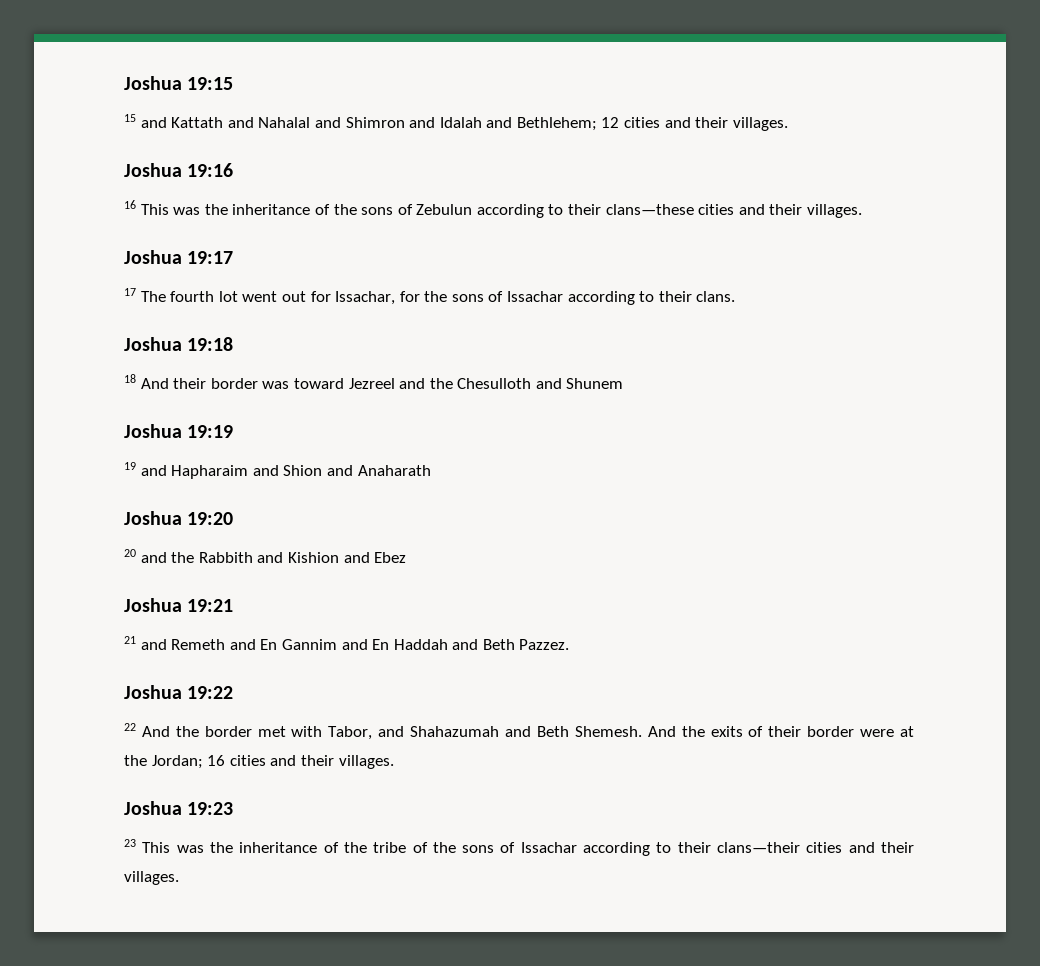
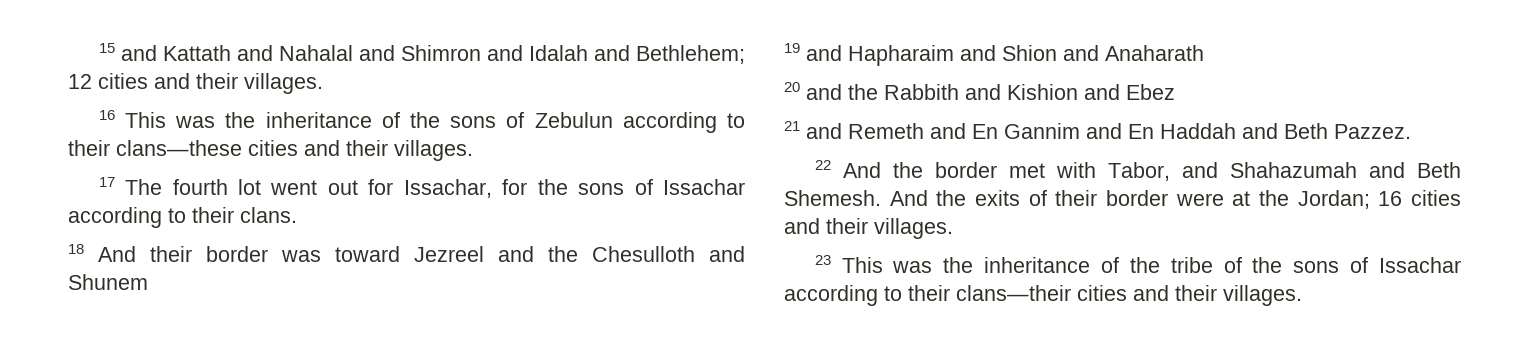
[124,76,234,90] Joshua 19:15 // -> (98, 48) none
[124,163,234,177] // Joshua 19:16 -> (323, 83) none
[124,250,234,264] // Joshua 19:17 -> (473, 150) none
[124,337,234,351] // Joshua 19:18 -> (297, 215) none
[124,424,234,438] // Joshua 19:19 -> (148, 282) none
[124,511,234,525] // Joshua 19:20 -> (1204, 53) none
[124,598,234,612] // Joshua 19:21 -> (1175, 92) none
[124,685,234,699] // Joshua 19:22 -> (1411, 131) none
[124,801,234,815] // Joshua 19:23 -> (953, 228) none

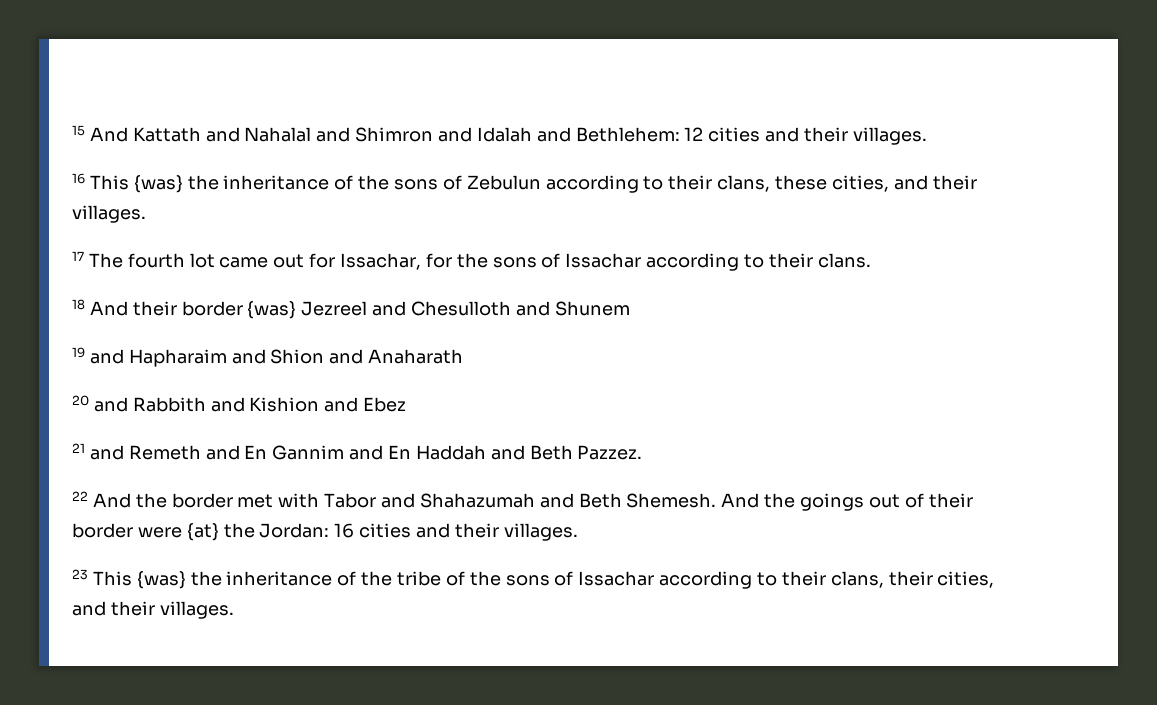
[120,45,157,61] and -> [89,127,128,142] And
[636,45,745,64] Bethlehem; -> [575,127,680,142] Bethlehem:
[175,116,216,128] was -> [133,175,183,193] {was}
[116,140,298,156] clans—these cities -> [717,175,889,192] clans, these cities,
[270,180,318,195] went -> [219,257,269,268] came
[281,246,400,262] was toward -> [247,301,297,319] {was}
[548,246,578,262] the -> (407, 308) none
[848,84,878,100] the -> (128, 404) none
[1107,162,1170,181] Tabor, -> [324,493,377,508] Tabor
[975,190,1020,206] exits -> [800,493,900,511] goings out
[1232,190,1370,209] at the Jordan; -> [186,523,330,541] {at} the Jordan:
[892,261,933,273] was -> [136,571,186,589] {was}
[956,285,1127,301] clans—their cities -> [830,571,995,588] clans, their cities,

